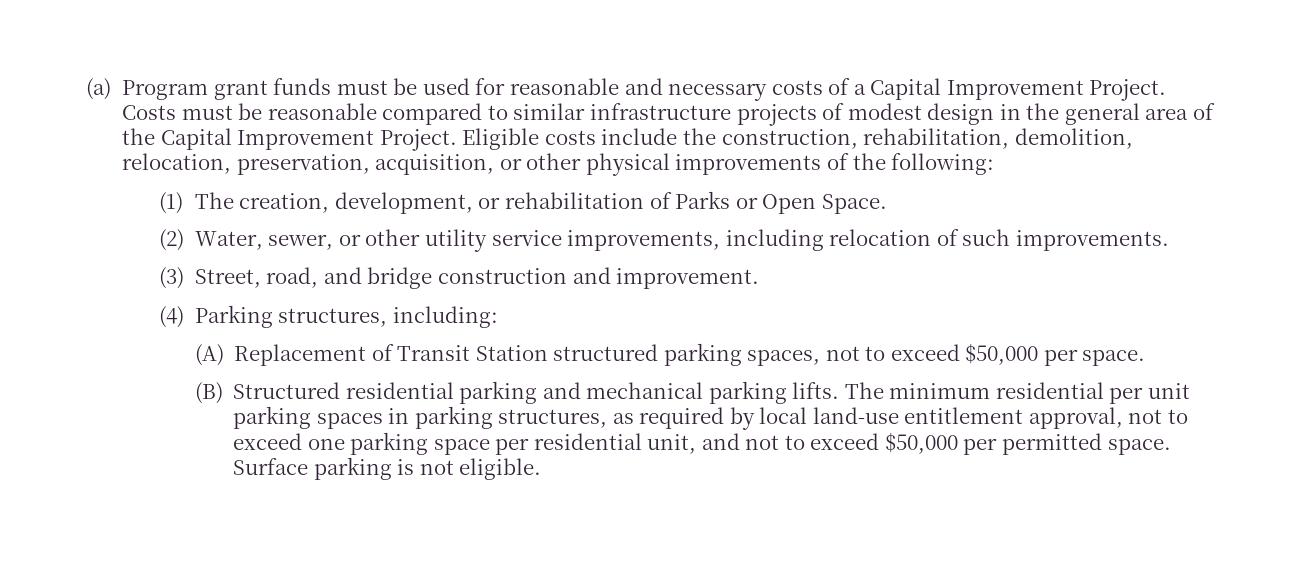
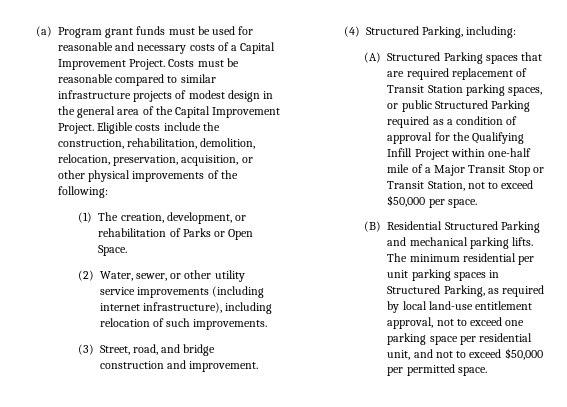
[567,230,721,251] improvements, -> [136,286,265,298] [99,302,222,313] improvements (including internet infrastructure),
[194,305,388,328] Parking structures, -> [365,26,463,38] Structured Parking,
[234,344,367,366] Replacement -> [387,52,543,64] [387,68,513,80] Structured Parking spaces that are required replacement
[553,344,659,361] structured -> (463, 89) none
(821, 358) none -> [387,100,531,112] [387,116,518,128] [387,132,525,144] [387,148,532,160] [387,164,544,176] [387,181,465,191] or public Structured Parking required as a condition of approval for the Qualifying Infill Project within one-half mile of a Major Transit Stop or Transit Station,
[233,381,538,404] Structured residential parking -> [387,221,540,233] Residential Structured Parking
[414,406,608,429] parking structures, -> [387,285,485,297] Structured Parking,
[233,457,542,480] Surface parking is not eligible. -> (487, 371) none

